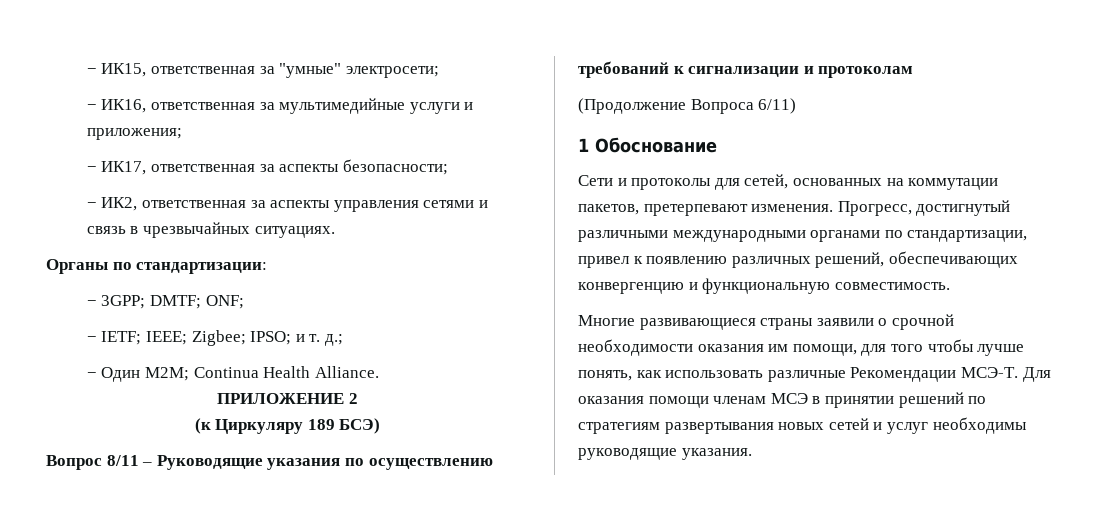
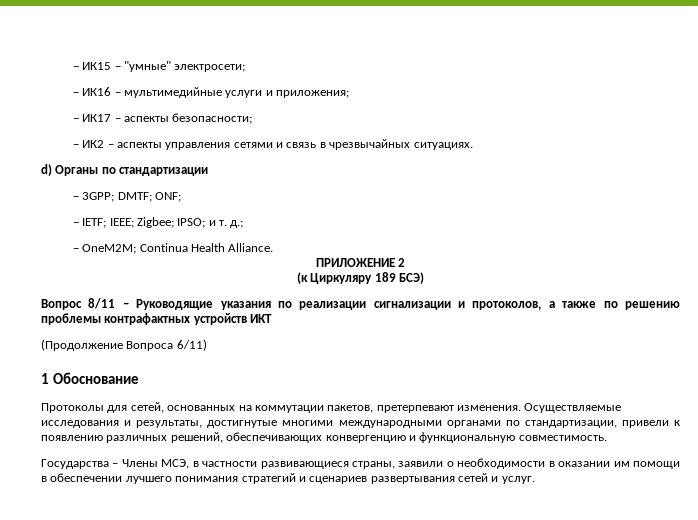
[86,63,275,77] − ИК15, ответственная за -> [72,62,121,70] − ИК15 –
[101,99,275,113] ИК16, ответственная за -> [82,87,121,96] ИК16 –
[101,161,275,175] ИК17, ответственная за -> [82,114,121,122] ИК17 –
[101,197,266,211] ИК2, ответственная за -> [82,140,114,148] ИК2 –
(335, 232) none -> [41,164,52,176] d)
[136,262,268,274] стандартизации: -> [119,167,209,176] стандартизации
[101,367,189,382] Один M2M; -> [82,244,137,254] ОneM2M;
[368,458,493,470] [578,61,914,78] осуществлению требований к сигнализации и протоколам -> [299,301,680,310] [41,313,273,325] реализации сигнализации и протоколов, а также по решению проблемы контрафактных устройств ИКТ
[578,175,712,190] Сети и протоколы -> [41,403,104,413] Протоколы
[837,200,1011,216] [578,230,668,242] Прогресс, достигнутый различными -> [524,403,622,413] [41,420,334,428] Осуществляемые исследования и результаты, достигнутые многими
[578,256,630,268] привел -> [621,420,669,428] привели
[578,314,954,330] [578,339,1025,356] [578,367,1051,382] [578,392,987,408] [578,417,1027,434] [578,448,752,460] Многие развивающиеся страны заявили о срочной необходимости оказания им помощи, для того чтобы лучше понять, как использовать различные Рекомендации МСЭ-Т. Для оказания помощи членам МСЭ в принятии решений по стратегиям развертывания новых сетей и услуг необходимы руководящие указания. -> [41,458,681,469] [41,473,535,484] Государства – Члены МСЭ, в частности развивающиеся страны, заявили о необходимости в оказании им помощи в обеспечении лучшего понимания стратегий и сценариев развертывания сетей и услуг.

